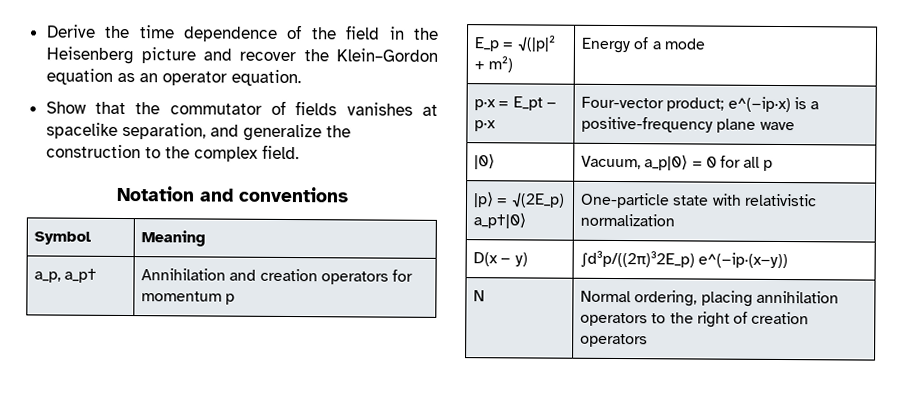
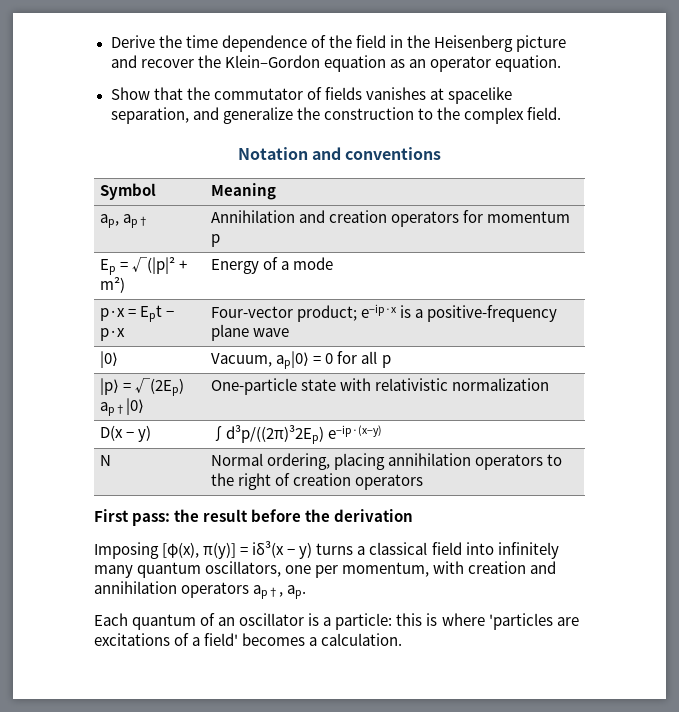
[34,268,98,283] a_p, a_p† -> [100,214,150,228] ap, ap†
[474,37,501,52] E_p -> [100,259,117,275] Ep
[512,96,543,111] E_pt -> [140,305,163,322] Ept
[727,96,791,113] e^(−ip·x) -> [361,304,398,318] e−ip·x
[644,154,689,171] a_p|0⟩ -> [276,351,310,369] ap|0⟩
[510,192,565,208] [473,212,527,229] √(2E_p) a_p†|0⟩ -> [135,378,185,396] [100,398,145,416] √(2Ep) ap†|0⟩
[580,250,789,269] ∫d³p/((2π)³2E_p) e^(−ip·(x−y)) -> [211,425,383,444] ∫d³p/((2π)³2Ep) e−ip·(x−y)
(649, 340) none -> [94,509,414,526] [94,541,559,559] [94,561,557,578] [94,581,307,599] [94,613,579,630] [94,633,403,646] // First pass: the result before the derivation // Imposing [φ(x), π(y)] = iδ³(x − y) turns a classical field into infinitely many quantum oscillators, one per momentum, with creation and annihilation operators ap†, ap. // Each quantum of an oscillator is a particle: this is where 'particles are excitations of a field' becomes a calculation.

